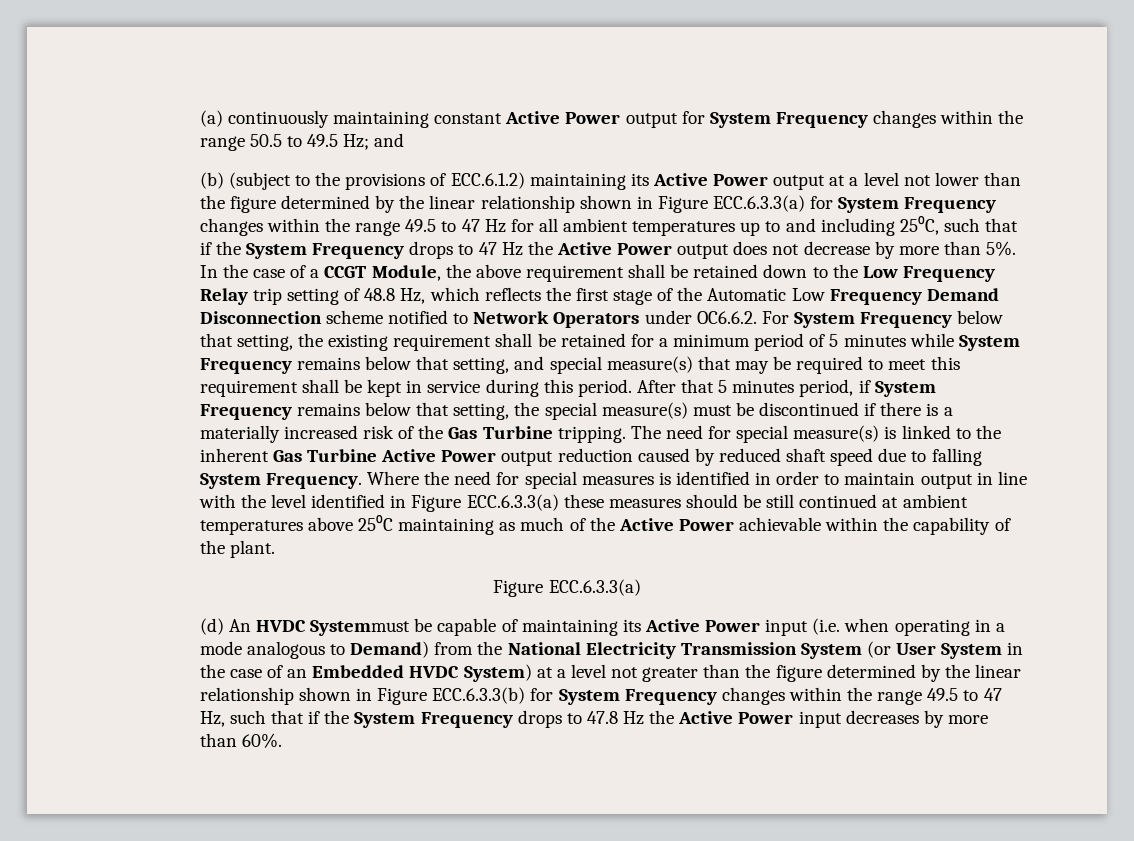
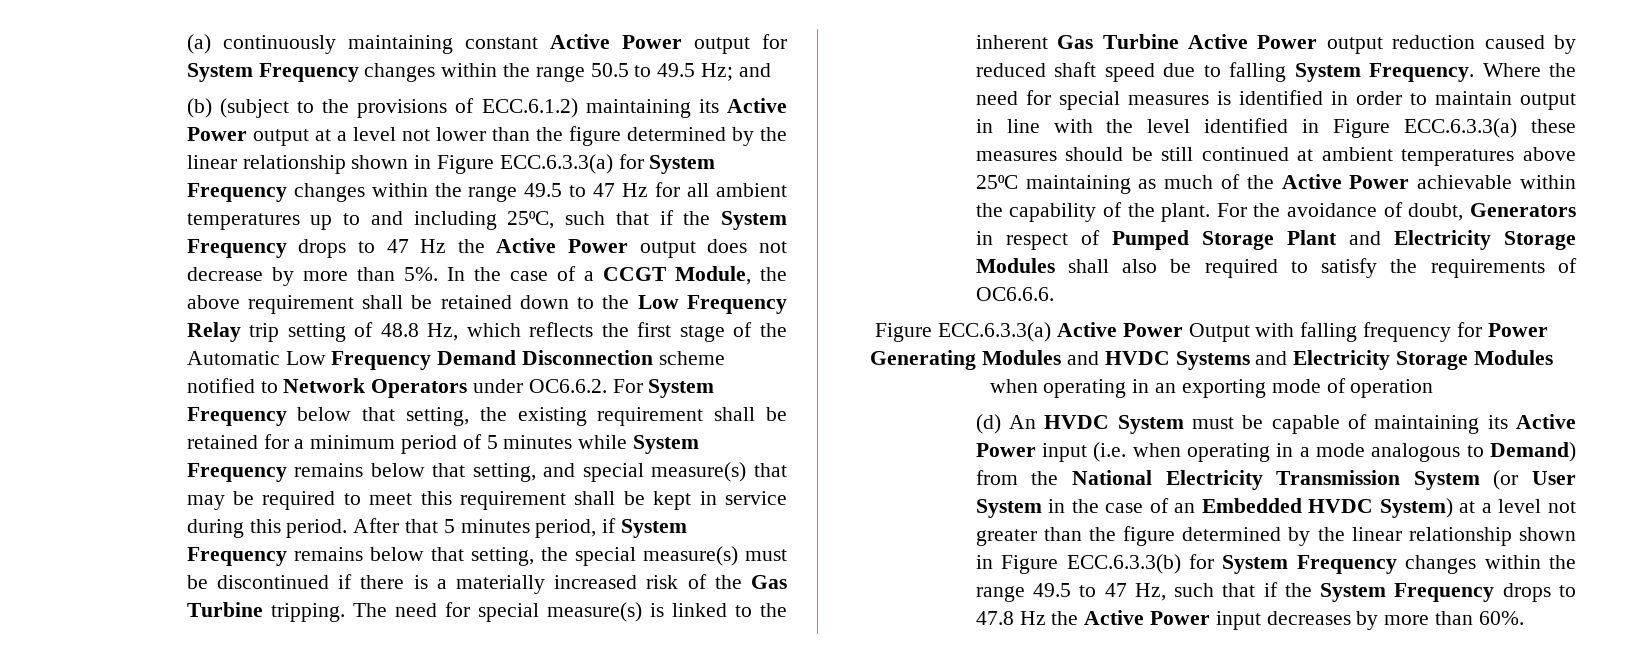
[493,579,641,597] // Figure ECC.6.3.3(a) -> [1216,202,1576,221] [975,230,1576,250] [975,258,1577,278] [975,287,1054,301] [875,322,1548,342] [870,350,1553,370] [989,378,1434,398] For the avoidance of doubt, Generators in respect of Pumped Storage Plant and Electricity Storage Modules shall also be required to satisfy the requirements of OC6.6.6. // Figure ECC.6.3.3(a) Active Power Output with falling frequency for Power Generating Modules and HVDC Systems and Electricity Storage Modules when operating in an exporting mode of operation
[310,620,411,636] Systemmust -> [1117,415,1235,434] System must

